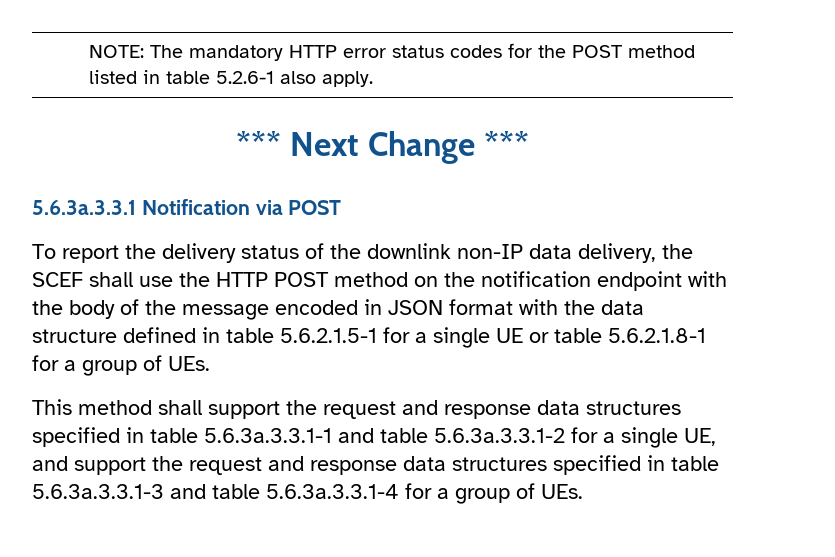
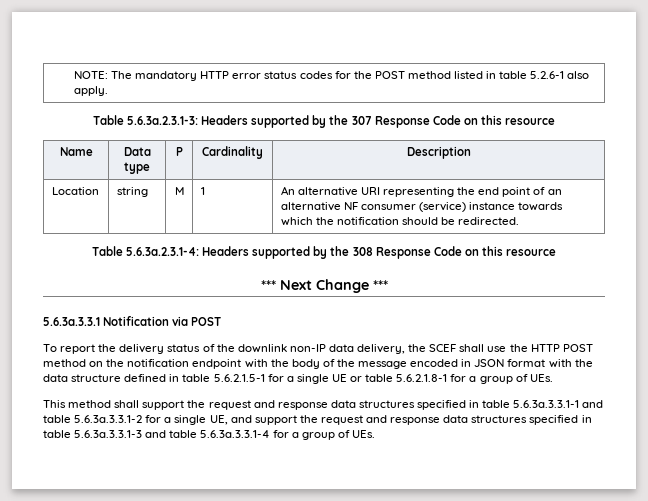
(374, 79) none -> [92,115,556,128] [59,147,93,156] [123,147,151,156] [124,162,150,174] [175,147,183,156] [202,146,263,159] [406,146,471,159] [51,187,99,195] [116,187,148,197] [174,187,184,195] [200,187,205,195] [280,186,562,197] [280,202,564,212] [280,217,520,226] [91,246,557,259] // Table 5.6.3a.2.3.1-3: Headers supported by the 307 Response Code on this resource // Name | Data type | P | Cardinality | Description // Location | string | M | 1 | An alternative URI representing the end point of an alternative NF consumer (service) instance towards which the notification should be redirected. // Table 5.6.3a.2.3.1-4: Headers supported by the 308 Response Code on this resource

